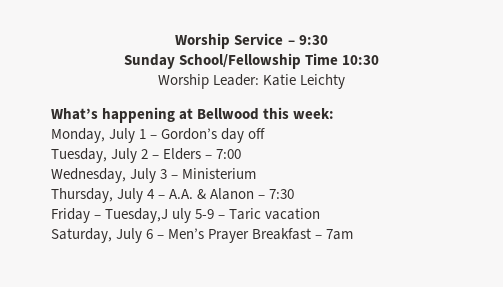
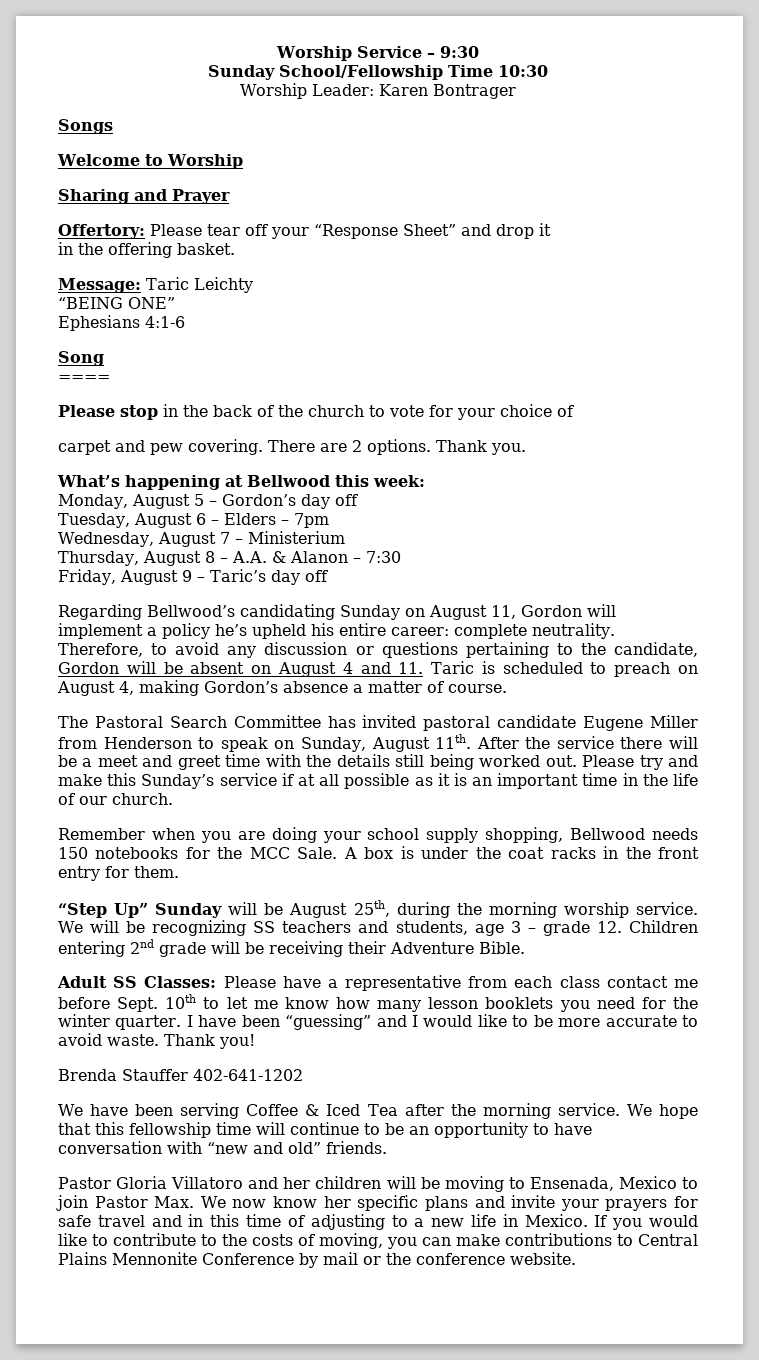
[263,74,346,89] Katie Leichty -> [378,84,516,99] [58,119,113,134] [57,154,243,169] [58,189,230,204] [58,223,551,239] [58,242,235,258] [58,277,253,293] [58,297,175,309] [58,315,185,331] [58,351,104,366] [58,375,110,382] [58,404,574,420] [58,439,526,455] Karen Bontrager // Songs // Welcome to Worship // Sharing and Prayer // Offertory: Please tear off your “Response Sheet” and drop it // in the offering basket. // Message: Taric Leichty // “BEING ONE” // Ephesians 4:1-6 // Song // ==== // Please stop in the back of the church to vote for your choice of // carpet and pew covering. There are 2 options. Thank you.
[109,128,147,143] July 1 -> [131,494,204,509] August 5
[111,148,149,163] July 2 -> [133,513,206,528] August 6
[216,149,242,159] 7:00 -> [293,513,329,528] 7pm
[130,168,168,183] July 3 -> [157,532,230,547] August 7
[117,188,156,203] July 4 -> [142,551,215,566] August 8
[51,208,321,223] [51,228,354,243] Friday – Tuesday,J uly 5-9 – Taric vacation // Saturday, July 6 – Men’s Prayer Breakfast – 7am -> [58,569,328,585] [58,604,616,620] [58,623,615,639] [58,642,699,658] [58,661,698,677] [57,680,507,696] [58,715,699,731] [58,734,698,752] [58,754,698,770] [58,773,698,789] [58,793,173,805] [58,827,698,843] [58,846,699,859] [58,866,179,881] [58,900,698,918] [58,920,698,936] [58,939,525,957] [57,975,698,991] [58,994,698,1012] [58,1014,698,1030] [58,1033,255,1049] [58,1069,303,1081] [58,1103,698,1119] [58,1122,592,1138] [58,1141,387,1154] [58,1176,698,1192] [56,1195,699,1211] [58,1214,698,1230] [58,1233,698,1249] [58,1252,576,1268] Friday, August 9 – Taric’s day off // Regarding Bellwood’s candidating Sunday on August 11, Gordon will implement a policy he’s upheld his entire career: complete neutrality. Therefore, to avoid any discussion or questions pertaining to the candidate, Gordon will be absent on August 4 and 11. Taric is scheduled to preach on August 4, making Gordon’s absence a matter of course. // The Pastoral Search Committee has invited pastoral candidate Eugene Miller from Henderson to speak on Sunday, August 11th. After the service there will be a meet and greet time with the details still being worked out. Please try and make this Sunday’s service if at all possible as it is an important time in the life of our church. // Remember when you are doing your school supply shopping, Bellwood needs 150 notebooks for the MCC Sale. A box is under the coat racks in the front entry for them. // “Step Up” Sunday will be August 25th, during the morning worship service. We will be recognizing SS teachers and students, age 3 – grade 12. Children entering 2nd grade will be receiving their Adventure Bible. // Adult SS Classes: Please have a representative from each class contact me before Sept. 10th to let me know how many lesson booklets you need for the winter quarter. I have been “guessing” and I would like to be more accurate to avoid waste. Thank you! // Brenda Stauffer 402-641-1202 // We have been serving Coffee & Iced Tea after the morning service. We hope that this fellowship time will continue to be an opportunity to have conversation with “new and old” friends. // Pastor Gloria Villatoro and her children will be moving to Ensenada, Mexico to join Pastor Max. We now know her specific plans and invite your prayers for safe travel and in this time of adjusting to a new life in Mexico. If you would like to contribute to the costs of moving, you can make contributions to Central Plains Mennonite Conference by mail or the conference website.

